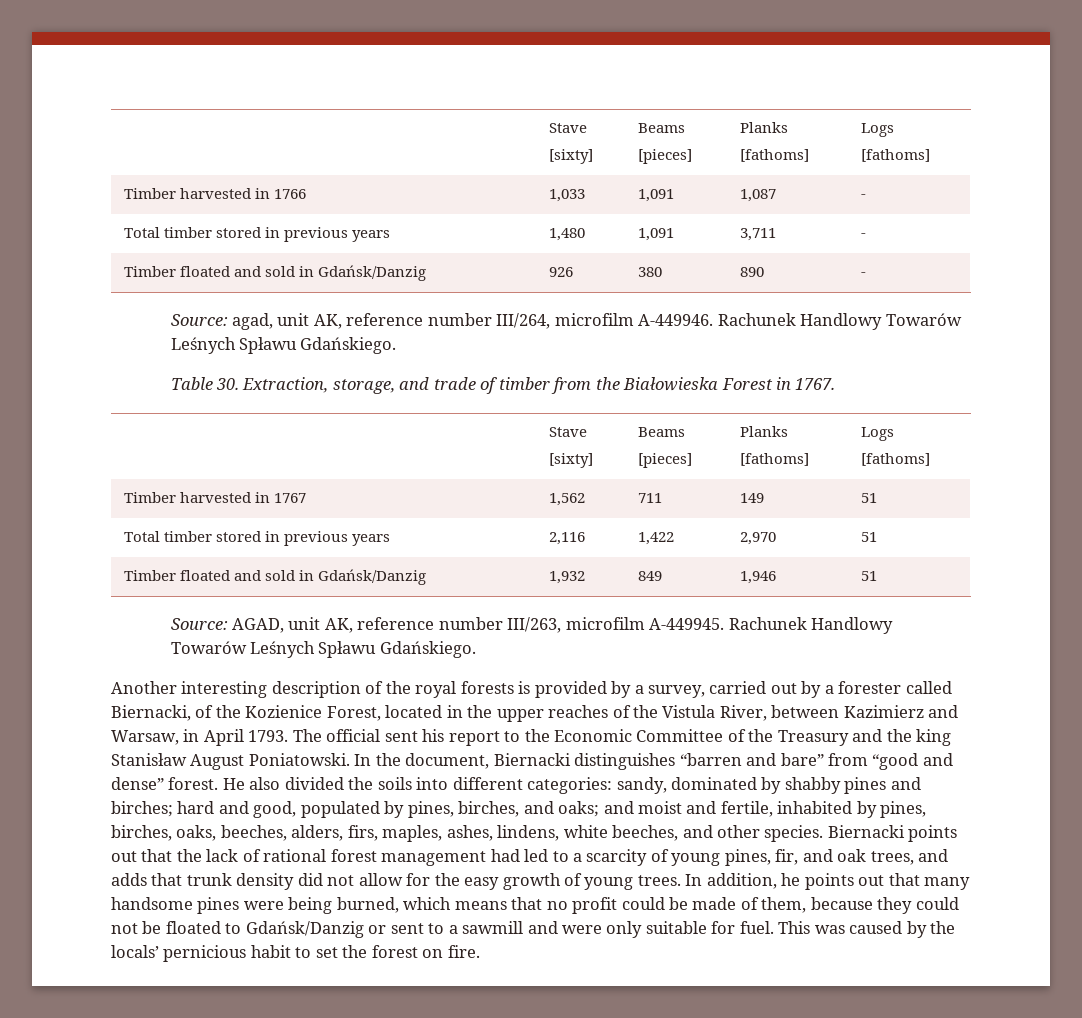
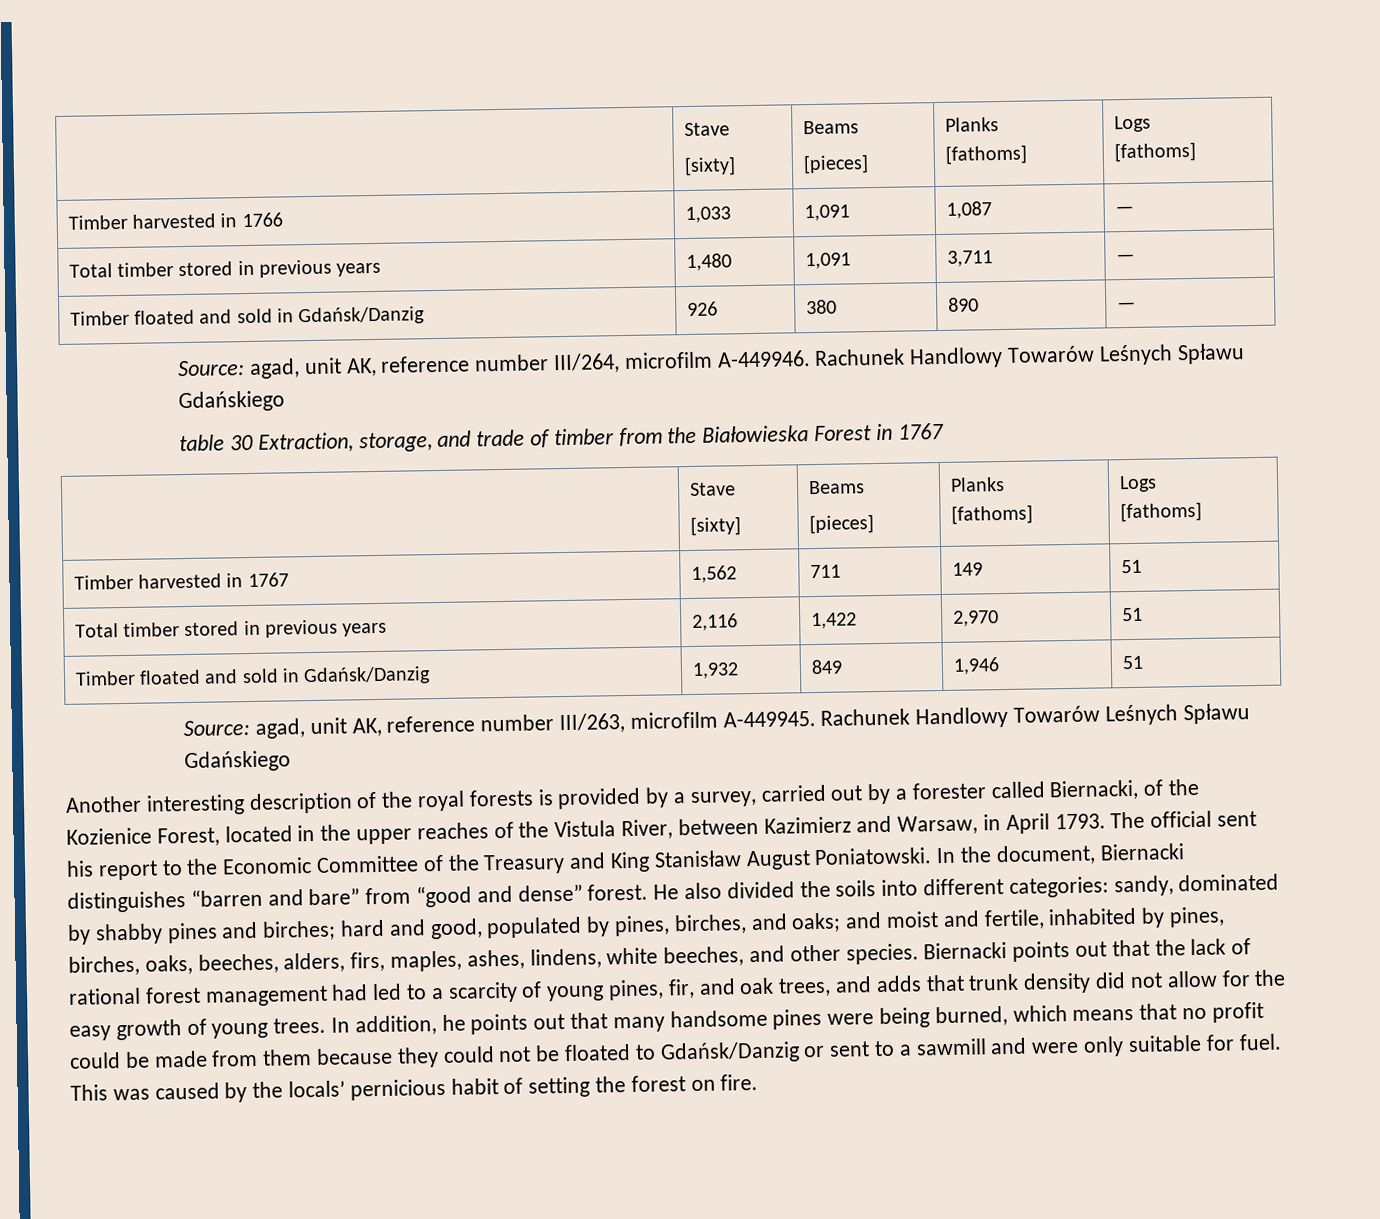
[860,194,866,199] - -> [1114,205,1134,214] —
[860,233,866,238] - -> [1115,253,1135,262] —
[860,272,866,277] - -> [1116,301,1136,310] —
[300,337,397,354] [170,377,240,390] Gdańskiego. // Table 30. -> [178,390,286,413] [179,434,254,452] Gdańskiego // table 30
[795,378,836,390] 1767. -> [897,422,944,440] 1767
[232,618,285,633] AGAD, -> [254,718,305,739] agad,
[379,641,476,658] Gdańskiego. -> [184,750,292,773] Gdańskiego
[886,729,952,746] the king -> [610,851,651,873] King
[740,897,807,913] of them, -> [211,1049,313,1067] from them
[295,947,338,958] to set -> [503,1076,591,1098] of setting

